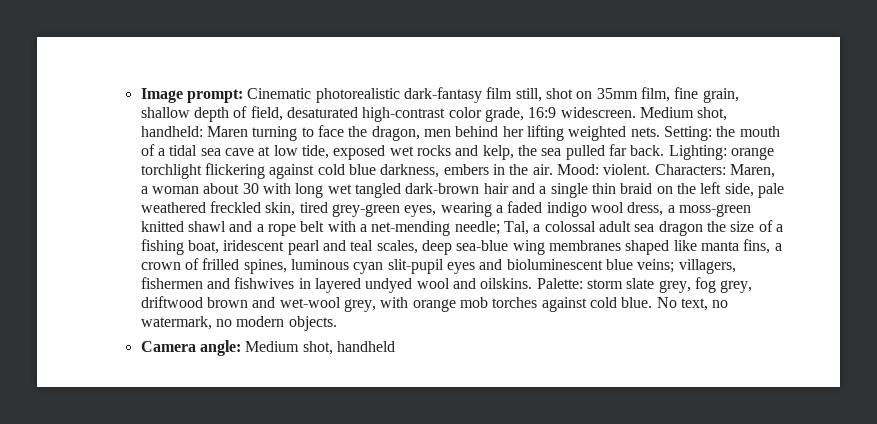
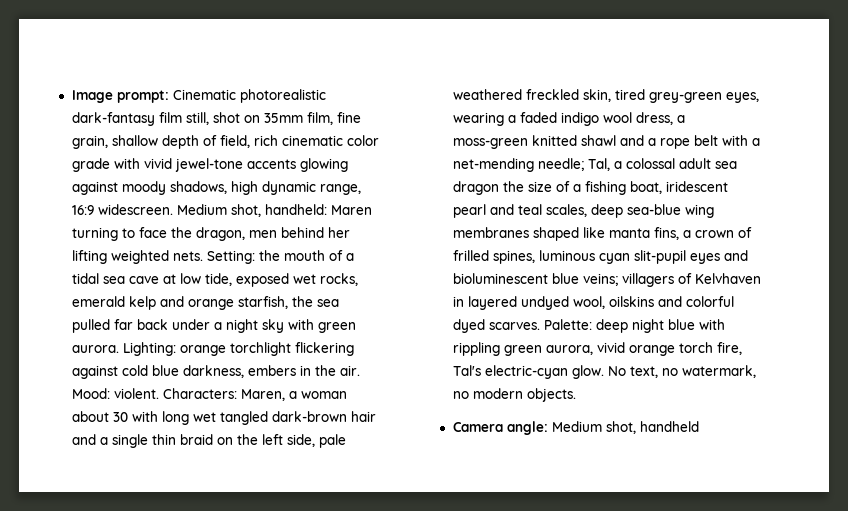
[287,107,525,122] desaturated high-contrast color grade, -> [253,135,379,146] [71,158,348,172] [71,181,361,195] rich cinematic color grade with vivid jewel-tone accents glowing against moody shadows, high dynamic range,
[416,144,665,160] rocks and kelp, the sea pulled far back. -> [319,273,358,286] [71,296,339,310] [71,319,356,333] [71,345,119,353] rocks, emerald kelp and orange starfish, the sea pulled far back under a night sky with green aurora.
[678,259,736,274] [140,277,753,293] [140,296,653,312] villagers, fishermen and fishwives in layered undyed wool and oilskins. Palette: storm slate grey, fog grey, driftwood brown and wet-wool grey, with orange mob torches against cold blue. -> [621,273,761,287] [452,296,734,310] [452,319,725,333] [452,342,742,356] [452,365,604,379] villagers of Kelvhaven in layered undyed wool, oilskins and colorful dyed scarves. Palette: deep night blue with rippling green aurora, vivid orange torch fire, Tal's electric-cyan glow.

